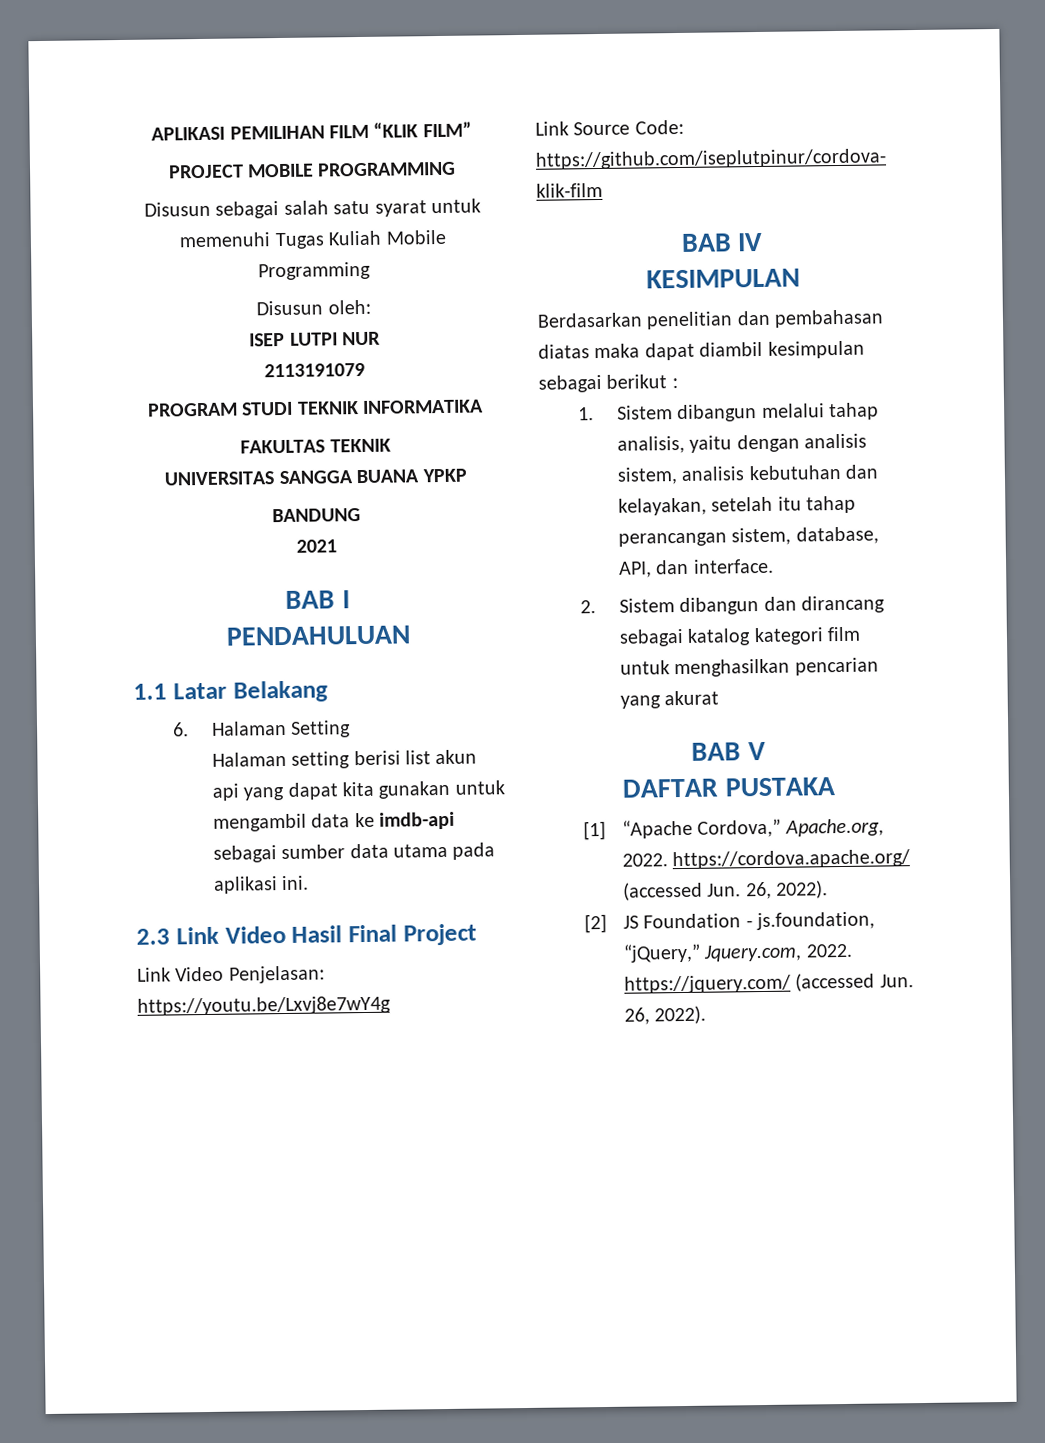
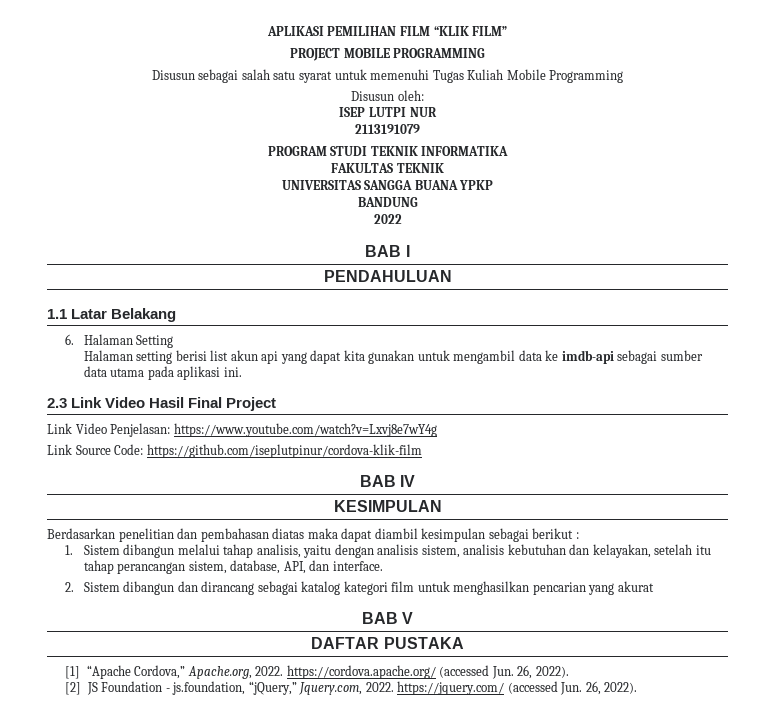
[296,539,337,553] 2021 -> [373,214,402,224] 2022
[137,995,391,1016] https://youtu.be/Lxvj8e7wY4g -> [173,423,437,437] https://www.youtube.com/watch?v=Lxvj8e7wY4g

